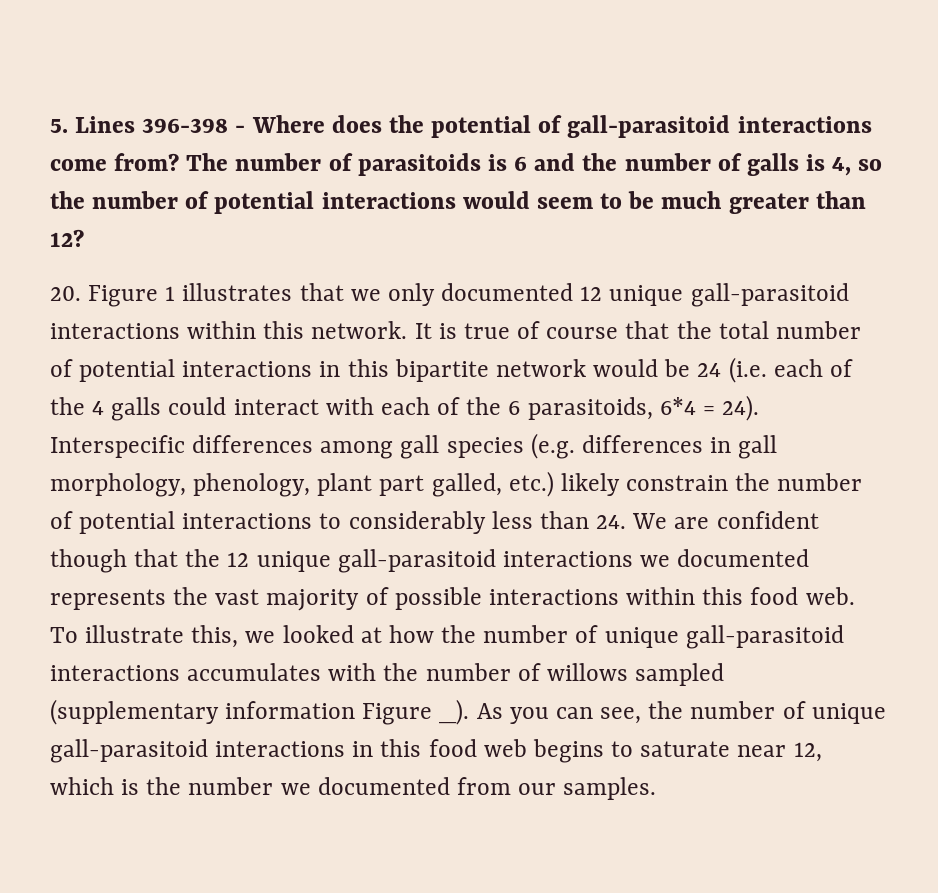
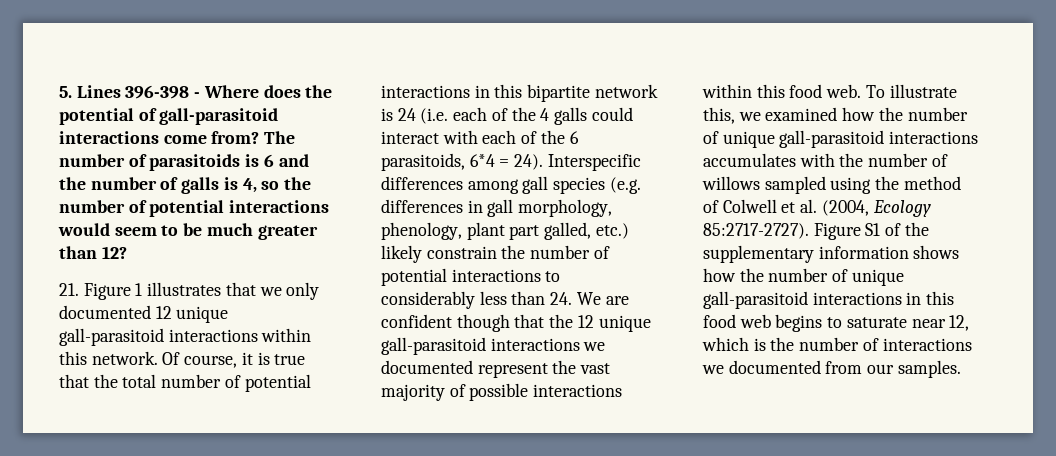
[50,286,81,301] 20. -> [59,283,79,296] 21.
[414,321,619,339] It is true of course -> [162,352,306,368] Of course, it is true
[593,359,691,377] would be -> [381,108,393,121] is
[50,589,166,610] represents -> [477,363,548,378] represent
[282,625,382,643] looked at -> [765,107,838,121] examined
[50,699,642,725] (supplementary information Figure _). As you can see, -> [830,176,961,194] [703,199,931,217] [703,222,929,240] [703,245,960,263] [703,268,736,282] using the method of Colwell et al. (2004, Ecology 85:2717-2727). Figure S1 of the supplementary information shows how
(274, 786) none -> [862,338,972,351] of interactions

